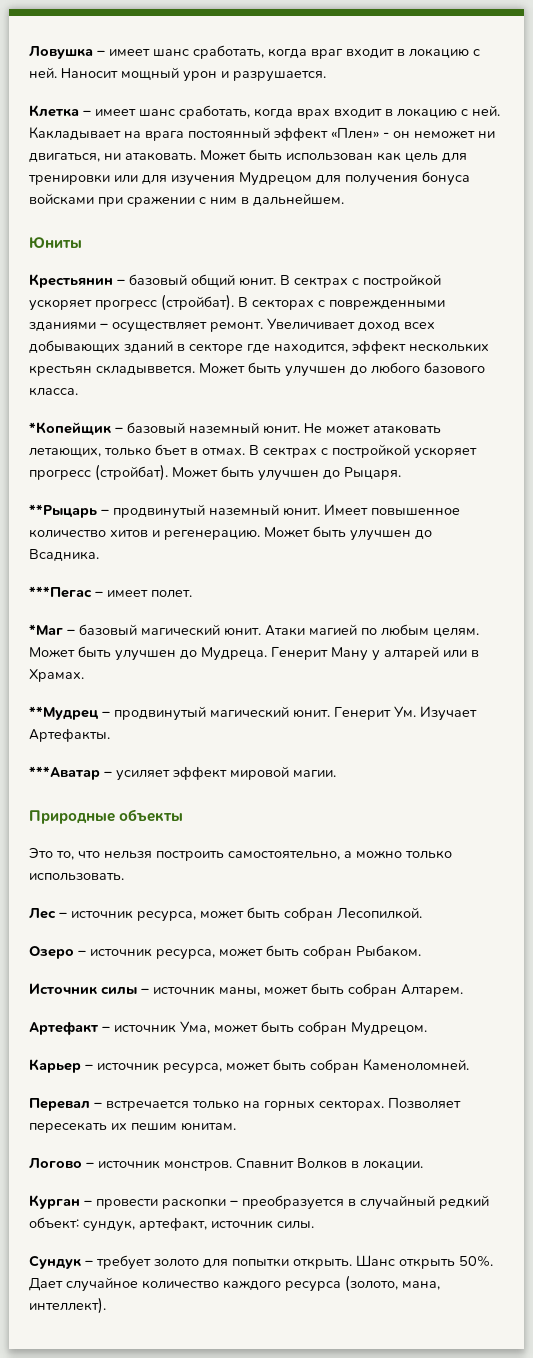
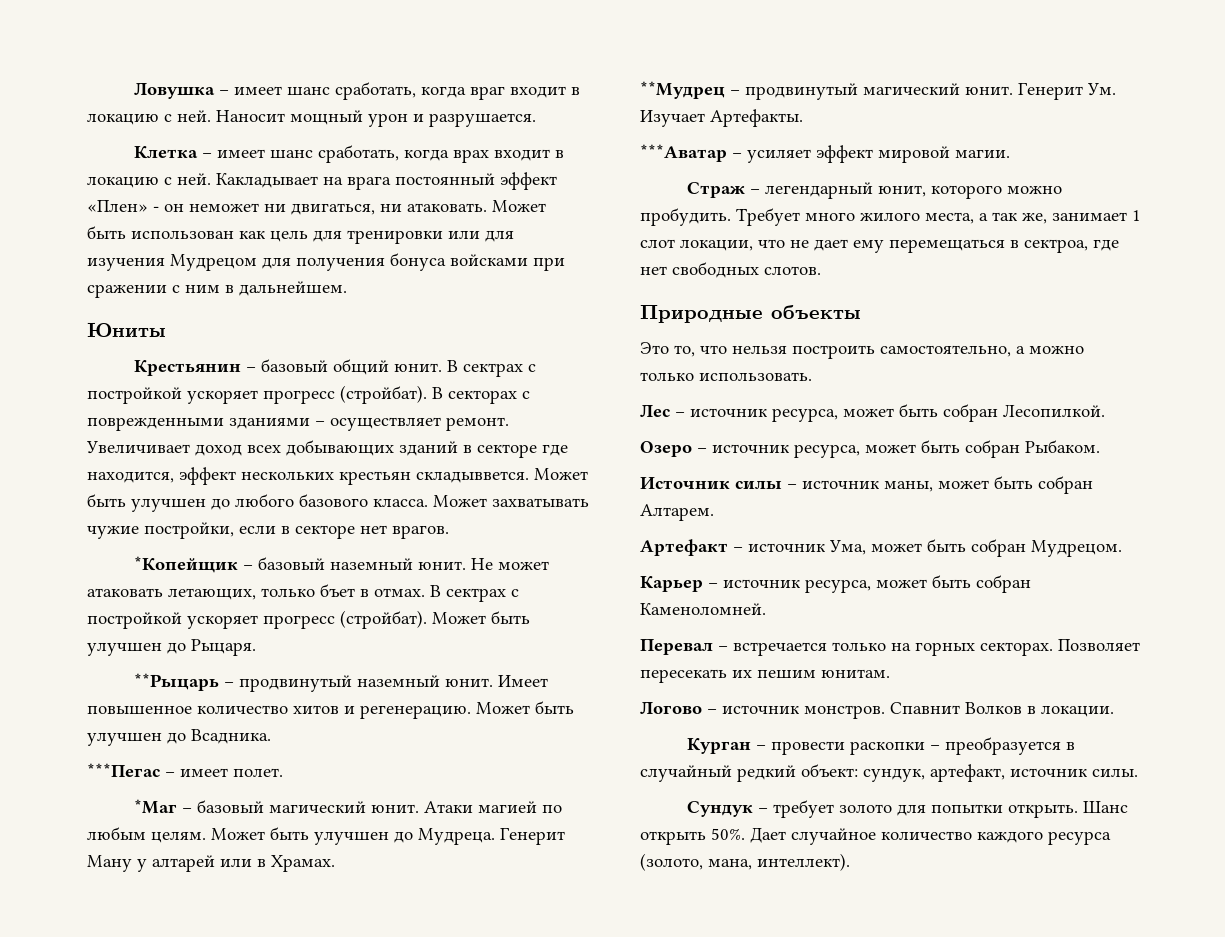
(78, 391) none -> [433,495,589,507] [87,522,449,539] Может захватывать чужие постройки, если в секторе нет врагов.
(336, 773) none -> [686,182,1062,199] [640,208,1141,226] [640,239,1119,253] [640,262,821,278] // Страж – легендарный юнит, которого можно пробудить. Требует много жилого места, а так же, занимает 1 слот локации, что не дает ему перемещаться в сектроа, где нет свободных слотов.

